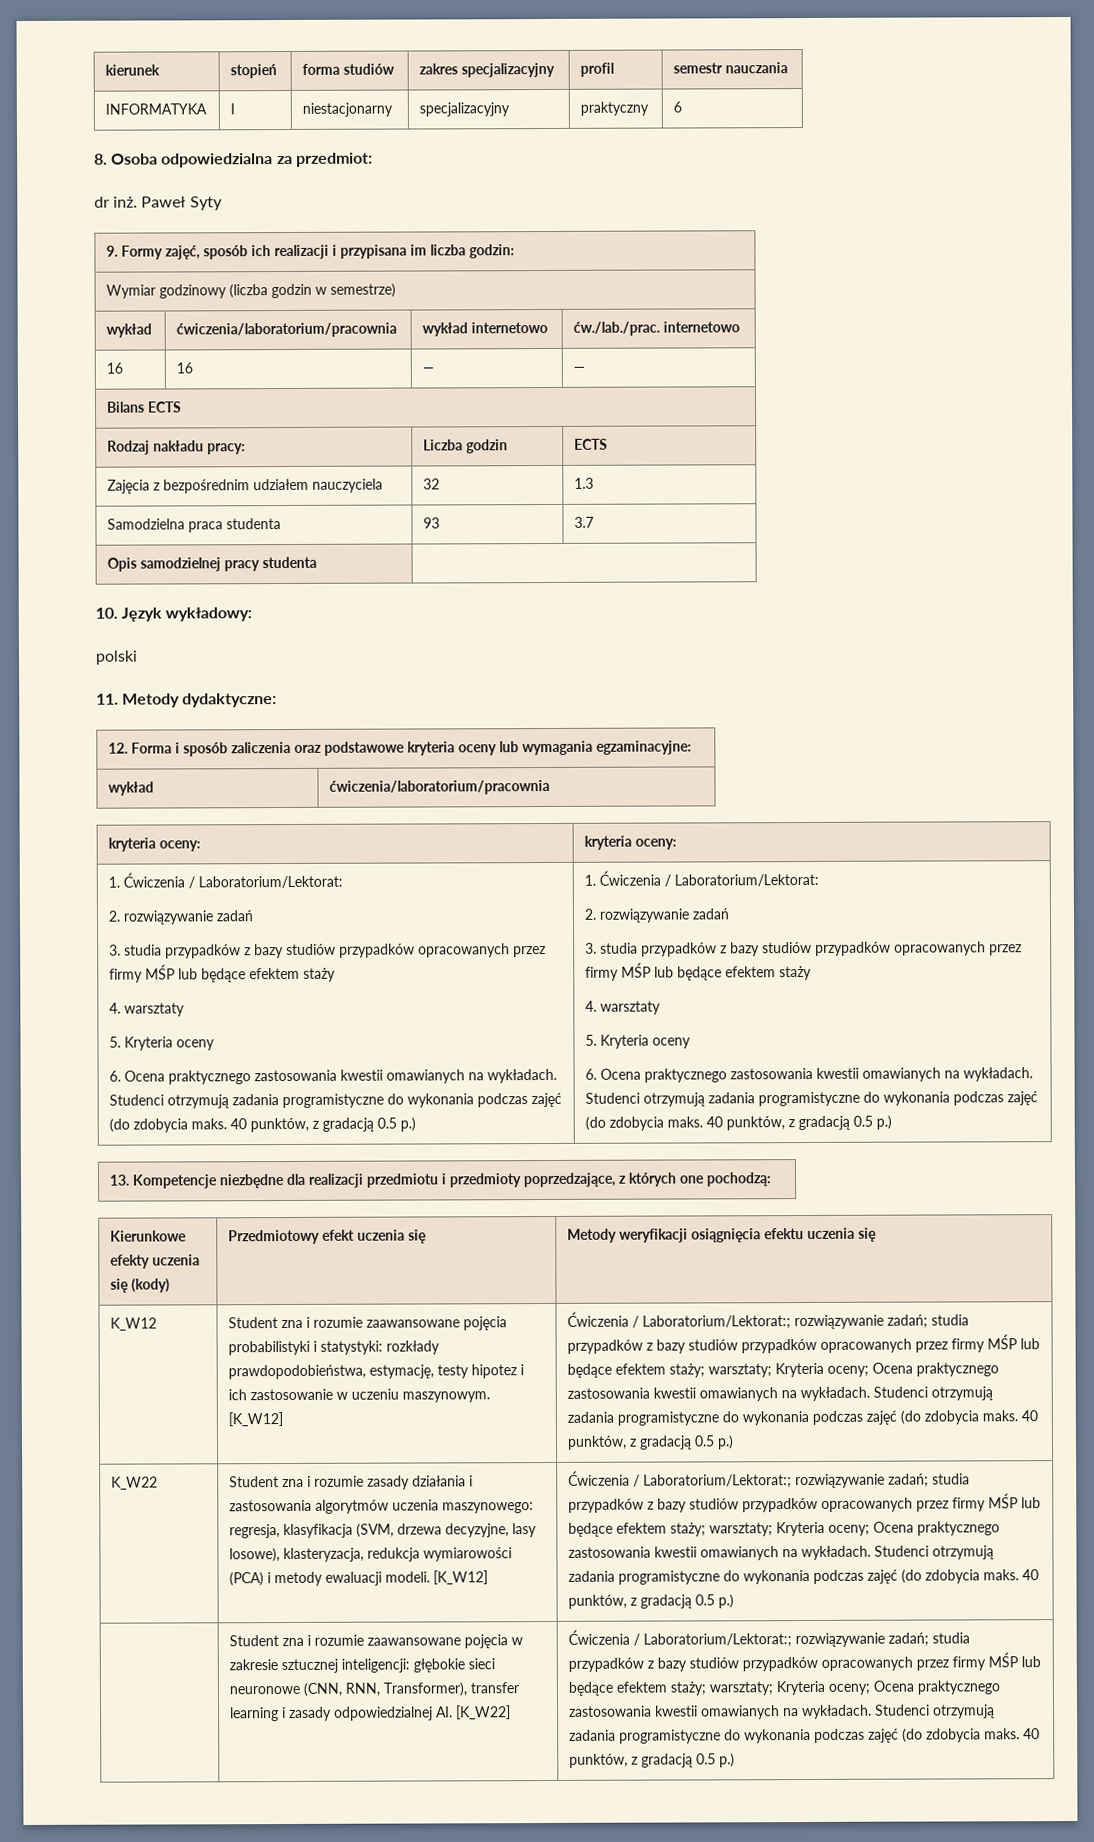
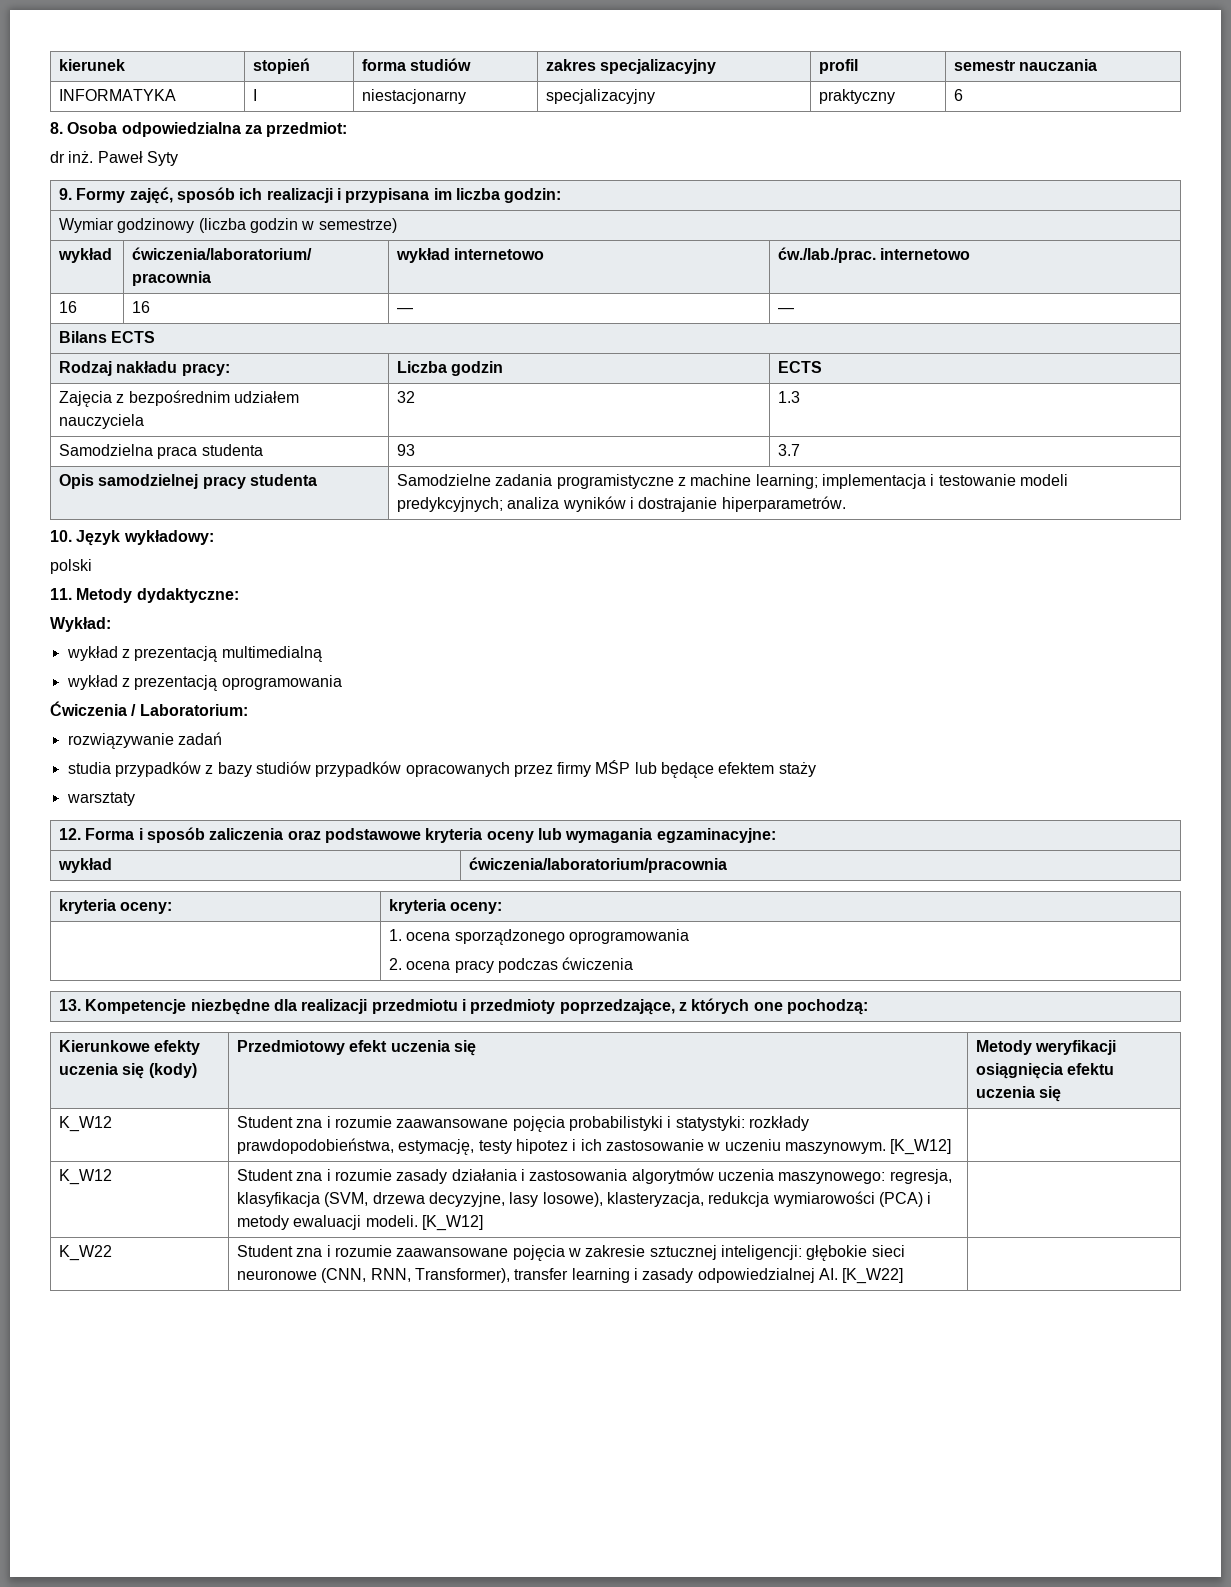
(318, 562) none -> [397,474,1068,489] [397,496,846,512] Samodzielne zadania programistyczne z machine learning; implementacja i testowanie modeli predykcyjnych; analiza wyników i dostrajanie hiperparametrów.
(278, 700) none -> [50,617,111,632] [66,646,322,662] [66,675,342,691] [50,701,248,716] [67,732,222,749] [67,760,816,778] [66,792,135,806] // Wykład: // wykład z prezentacją multimedialną // wykład z prezentacją oprogramowania // Ćwiczenia / Laboratorium: // rozwiązywanie zadań // studia przypadków z bazy studiów przypadków opracowanych przez firmy MŚP lub będące efektem staży // warsztaty
[108,872,344,889] [108,910,254,925] [109,943,547,959] [109,964,337,983] [109,1002,186,1017] [109,1036,216,1051] [109,1068,558,1085] [109,1092,563,1109] [109,1117,417,1133] [584,870,820,887] [584,908,730,923] [585,941,1023,957] [585,962,813,981] [585,1000,662,1015] [585,1034,692,1049] [585,1067,1034,1083] [585,1091,1039,1107] [585,1115,893,1131] 1. Ćwiczenia / Laboratorium/Lektorat: // 2. rozwiązywanie zadań // 3. studia przypadków z bazy studiów przypadków opracowanych przez firmy MŚP lub będące efektem staży // 4. warsztaty // 5. Kryteria oceny // 6. Ocena praktycznego zastosowania kwestii omawianych na wykładach. Studenci otrzymują zadania programistyczne do wykonania podczas zajęć (do zdobycia maks. 40 punktów, z gradacją 0.5 p.) | 1. Ćwiczenia / Laboratorium/Lektorat: // 2. rozwiązywanie zadań // 3. studia przypadków z bazy studiów przypadków opracowanych przez firmy MŚP lub będące efektem staży // 4. warsztaty // 5. Kryteria oceny // 6. Ocena praktycznego zastosowania kwestii omawianych na wykładach. Studenci otrzymują zadania programistyczne do wykonania podczas zajęć (do zdobycia maks. 40 punktów, z gradacją 0.5 p.) -> [389,929,690,945] [389,957,634,973] | 1. ocena sporządzonego oprogramowania // 2. ocena pracy podczas ćwiczenia
[567,1311,970,1330] [567,1334,1041,1354] [567,1362,1000,1378] [567,1386,994,1402] [567,1410,1039,1426] [567,1435,735,1450] [111,1476,159,1490] Ćwiczenia / Laboratorium/Lektorat:; rozwiązywanie zadań; studia przypadków z bazy studiów przypadków opracowanych przez firmy MŚP lub będące efektem staży; warsztaty; Kryteria oceny; Ocena praktycznego zastosowania kwestii omawianych na wykładach. Studenci otrzymują zadania programistyczne do wykonania podczas zajęć (do zdobycia maks. 40 punktów, z gradacją 0.5 p.) // K_W22 -> [59,1169,113,1185] // K_W12
[568,1470,971,1489] [568,1493,1042,1513] [568,1521,1001,1537] [568,1545,995,1561] [568,1569,1040,1585] [568,1594,735,1609] Ćwiczenia / Laboratorium/Lektorat:; rozwiązywanie zadań; studia przypadków z bazy studiów przypadków opracowanych przez firmy MŚP lub będące efektem staży; warsztaty; Kryteria oceny; Ocena praktycznego zastosowania kwestii omawianych na wykładach. Studenci otrzymują zadania programistyczne do wykonania podczas zajęć (do zdobycia maks. 40 punktów, z gradacją 0.5 p.) // -> [59,1245,113,1261] // K_W22
[568,1629,971,1648] [568,1652,1042,1672] [568,1680,1001,1696] [569,1704,996,1720] [569,1728,1041,1744] [569,1753,736,1768] Ćwiczenia / Laboratorium/Lektorat:; rozwiązywanie zadań; studia przypadków z bazy studiów przypadków opracowanych przez firmy MŚP lub będące efektem staży; warsztaty; Kryteria oceny; Ocena praktycznego zastosowania kwestii omawianych na wykładach. Studenci otrzymują zadania programistyczne do wykonania podczas zajęć (do zdobycia maks. 40 punktów, z gradacją 0.5 p.) -> (904, 1276) none

